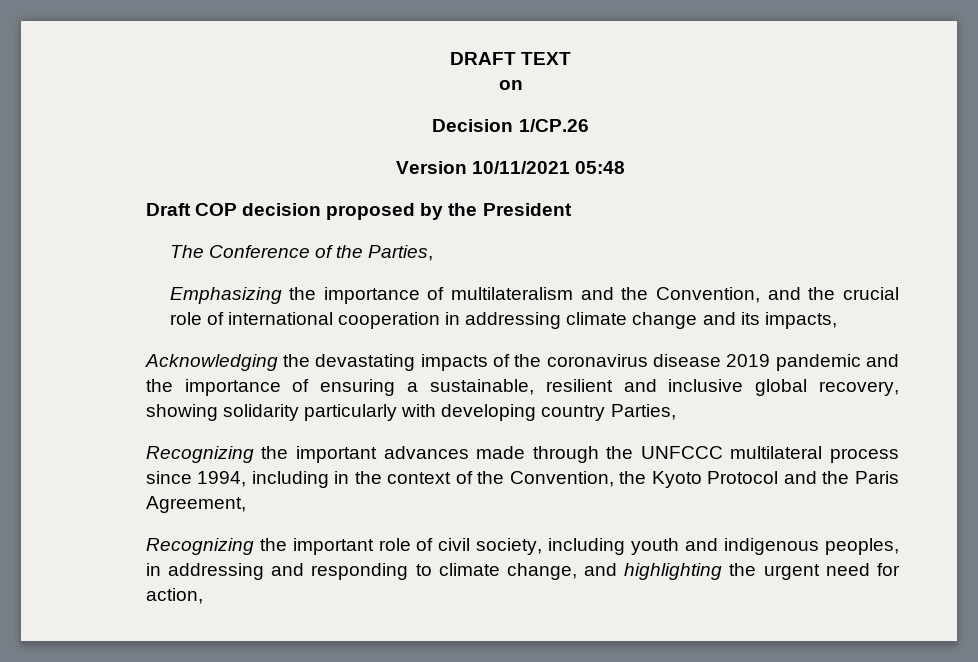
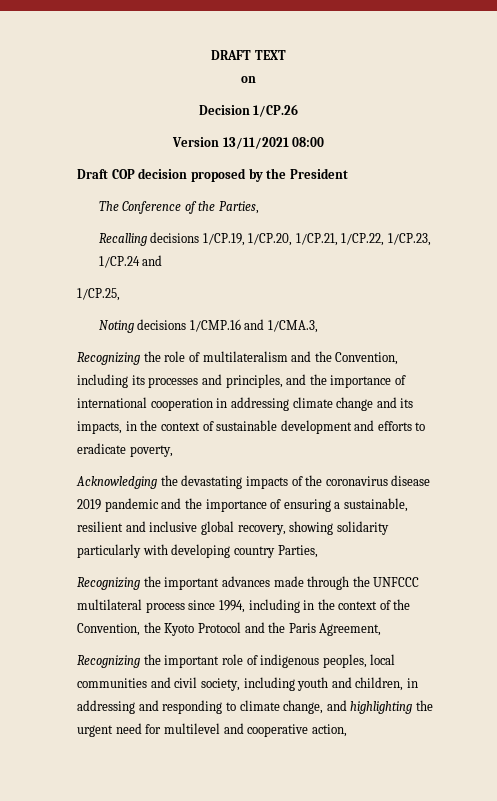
[472,161,626,174] 10/11/2021 05:48 -> [222,137,325,149] 13/11/2021 08:00
[169,287,420,304] Emphasizing the importance -> [98,232,431,246] [98,255,163,268] [77,288,121,301] [98,319,318,333] [77,351,186,365] Recalling decisions 1/CP.19, 1/CP.20, 1/CP.21, 1/CP.22, 1/CP.23, 1/CP.24 and // 1/CP.25, // Noting decisions 1/CMP.16 and 1/CMA.3, // Recognizing the role
[767,287,900,300] [169,312,202,325] and the crucial role -> [77,374,392,388] including its processes and principles, and the importance
(837, 320) none -> [125,420,426,434] [77,443,173,457] in the context of sustainable development and efforts to eradicate poverty,
(434, 544) none -> [260,654,396,668] [77,677,171,688] indigenous peoples, local communities and
[724,538,899,555] indigenous peoples, -> [355,677,404,691] children,
(901, 569) none -> [163,723,309,737] multilevel and cooperative

